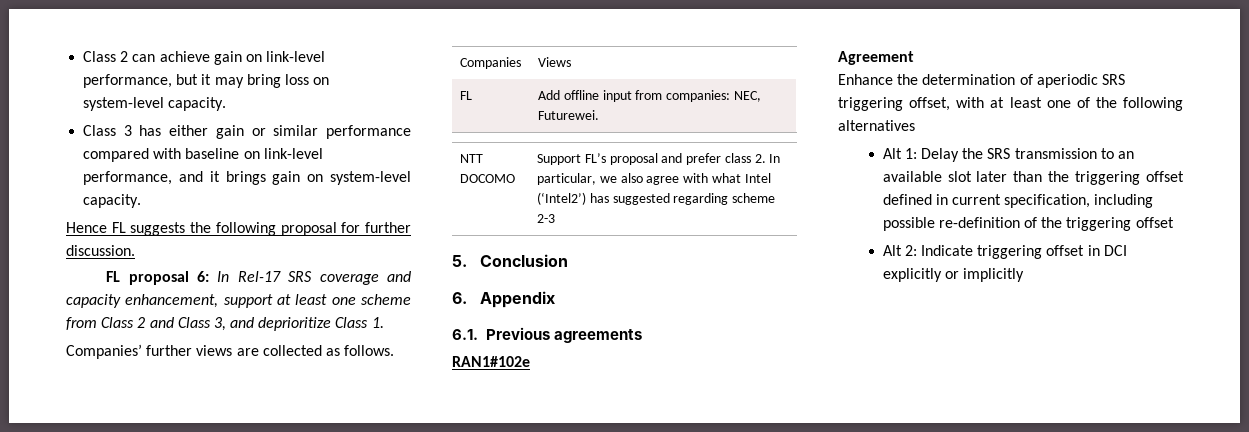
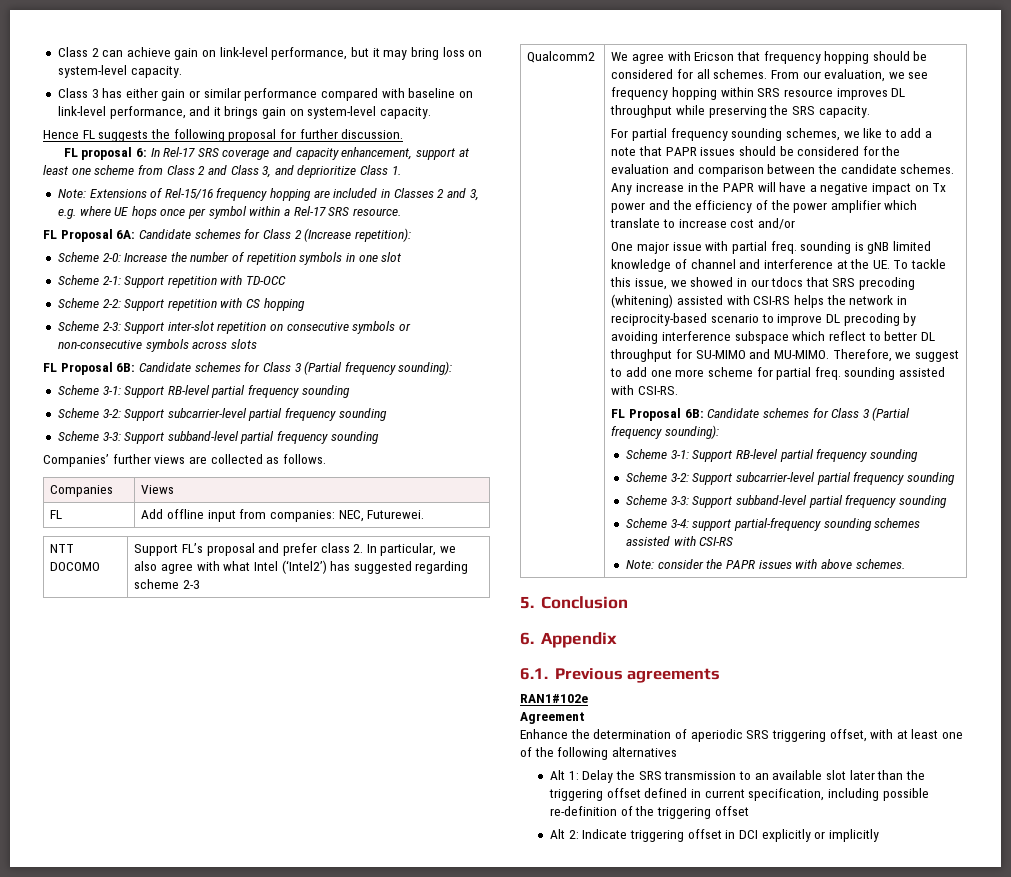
(384, 322) none -> [57,188,479,201] [57,206,401,219] [43,228,411,242] [57,252,402,265] [57,275,287,288] [57,298,305,311] [57,321,412,334] [57,339,257,352] [43,361,453,375] [57,385,350,398] [57,408,387,421] [57,431,379,444] // Note: Extensions of Rel-15/16 frequency hopping are included in Classes 2 and 3, e.g. where UE hops once per symbol within a Rel-17 SRS resource. // FL Proposal 6A: Candidate schemes for Class 2 (Increase repetition): // Scheme 2-0: Increase the number of repetition symbols in one slot // Scheme 2-1: Support repetition with TD-OCC // Scheme 2-2: Support repetition with CS hopping // Scheme 2-3: Support inter-slot repetition on consecutive symbols or non-consecutive symbols across slots // FL Proposal 6B: Candidate schemes for Class 3 (Partial frequency sounding): // Scheme 3-1: Support RB-level partial frequency sounding // Scheme 3-2: Support subcarrier-level partial frequency sounding // Scheme 3-3: Support subband-level partial frequency sounding
(556, 218) none -> [527,51,596,63] [611,51,928,64] [611,69,929,82] [611,87,906,100] [610,105,870,118] [611,128,933,141] [611,146,901,156] [611,164,955,177] [611,182,947,195] [611,200,918,213] [610,218,795,229] [611,241,932,254] [611,259,947,272] [610,277,916,290] [611,294,907,308] [611,313,917,326] [611,331,935,344] [610,349,959,362] [610,367,946,380] [611,385,678,395] [611,407,911,421] [611,425,719,439] [626,449,919,462] [626,472,956,485] [626,495,948,508] [626,518,921,531] [626,536,734,546] [626,559,905,569] // Qualcomm2 | We agree with Ericson that frequency hopping should be considered for all schemes. From our evaluation, we see frequency hopping within SRS resource improves DL throughput while preserving the SRS capacity. // For partial frequency sounding schemes, we like to add a note that PAPR issues should be considered for the evaluation and comparison between the candidate schemes. Any increase in the PAPR will have a negative impact on Tx power and the efficiency of the power amplifier which translate to increase cost and/or // One major issue with partial freq. sounding is gNB limited knowledge of channel and interference at the UE. To tackle this issue, we showed in our tdocs that SRS precoding (whitening) assisted with CSI-RS helps the network in reciprocity-based scenario to improve DL precoding by avoiding interference subspace which reflect to better DL throughput for SU-MIMO and MU-MIMO. Therefore, we suggest to add one more scheme for partial freq. sounding assisted with CSI-RS. // FL Proposal 6B: Candidate schemes for Class 3 (Partial frequency sounding): // Scheme 3-1: Support RB-level partial frequency sounding // Scheme 3-2: Support subcarrier-level partial frequency sounding // Scheme 3-3: Support subband-level partial frequency sounding // Scheme 3-4: support partial-frequency sounding schemes assisted with CSI-RS // Note: consider the PAPR issues with above schemes.

